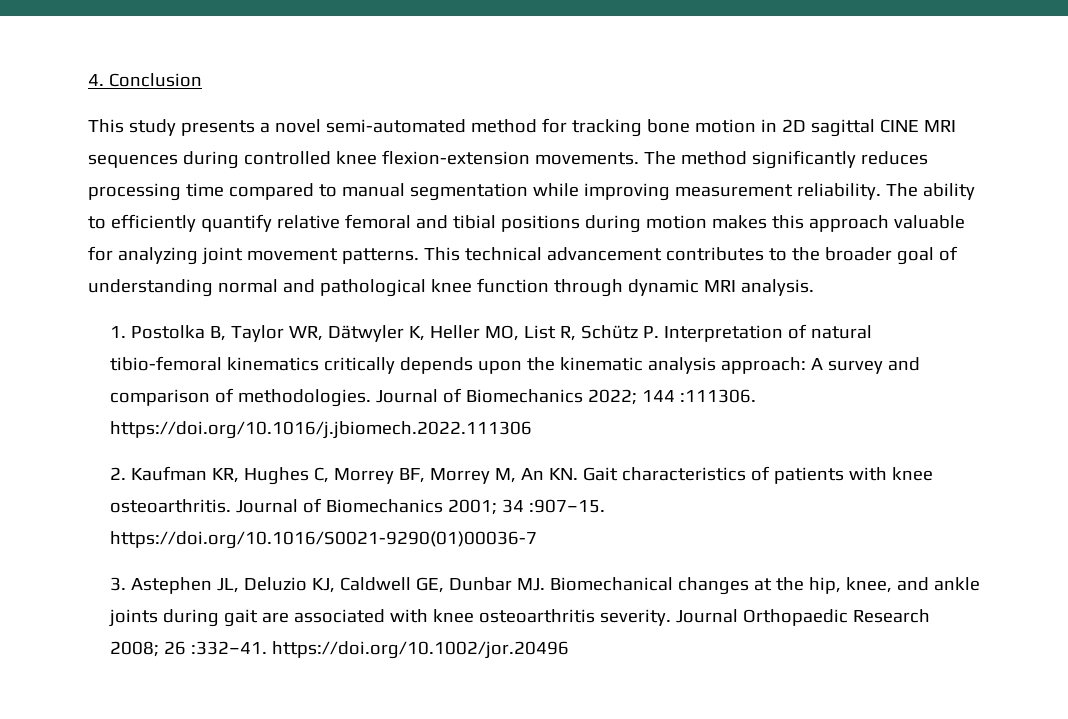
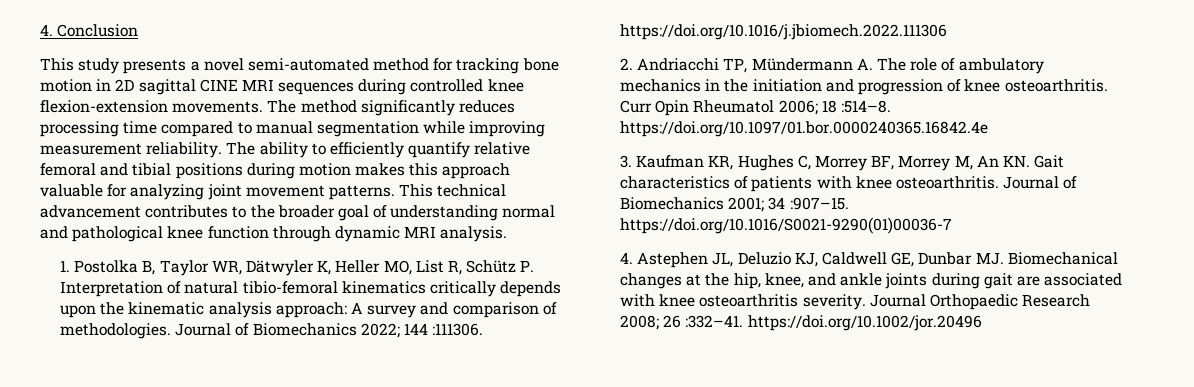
(126, 473) none -> [637,58,1044,74] [620,79,1108,95] [620,100,891,116] [620,121,989,137] [620,155,633,168] Andriacchi TP, Mündermann A. The role of ambulatory mechanics in the initiation and progression of knee osteoarthritis. Curr Opin Rheumatol 2006; 18 :514–8. https://doi.org/10.1097/01.bor.0000240365.16842.4e // 3.
[109,577,126,591] 3. -> [620,252,634,264] 4.

